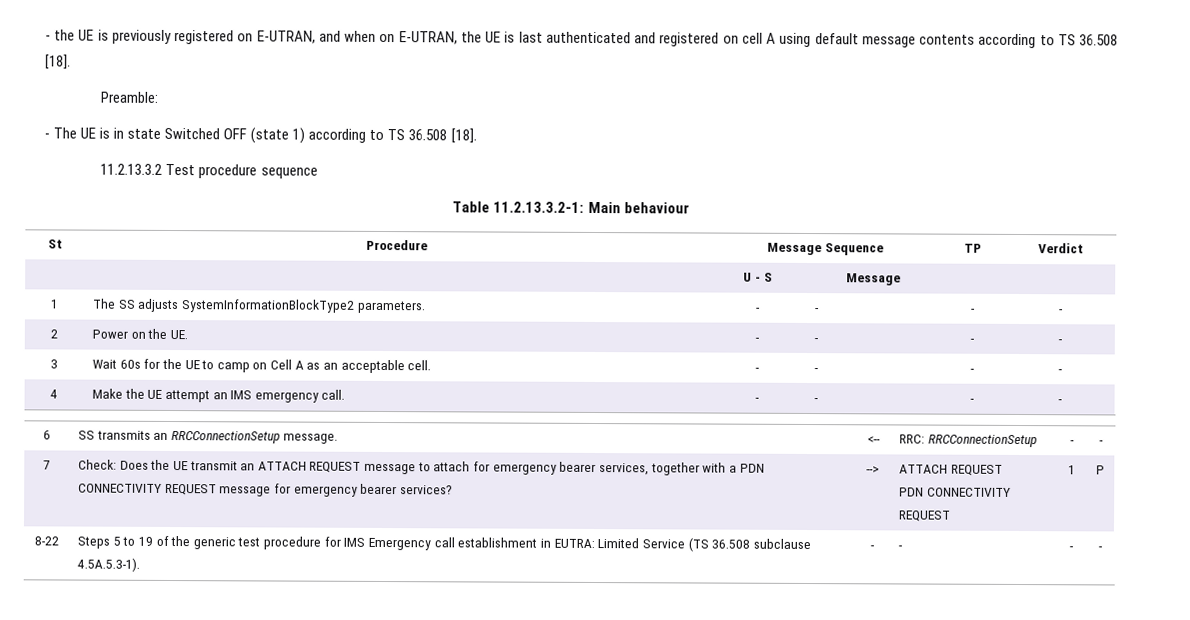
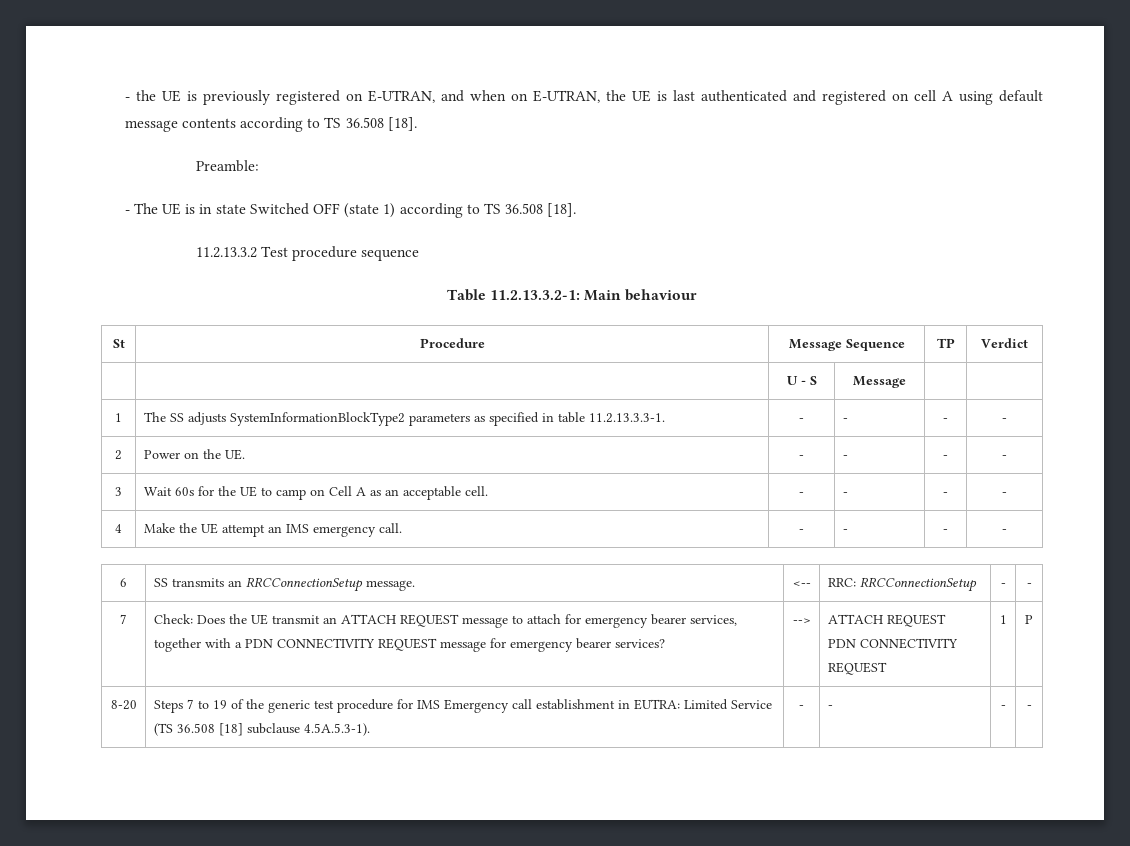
[356,300,426,314] parameters. -> [408,412,665,426] parameters as specified in table 11.2.13.3.3-1.
[33,536,59,546] 8-22 -> [110,700,137,710] 8-20
[112,536,121,546] 5 -> [186,699,194,709] 7
(751, 544) none -> [218,723,243,736] [18]

